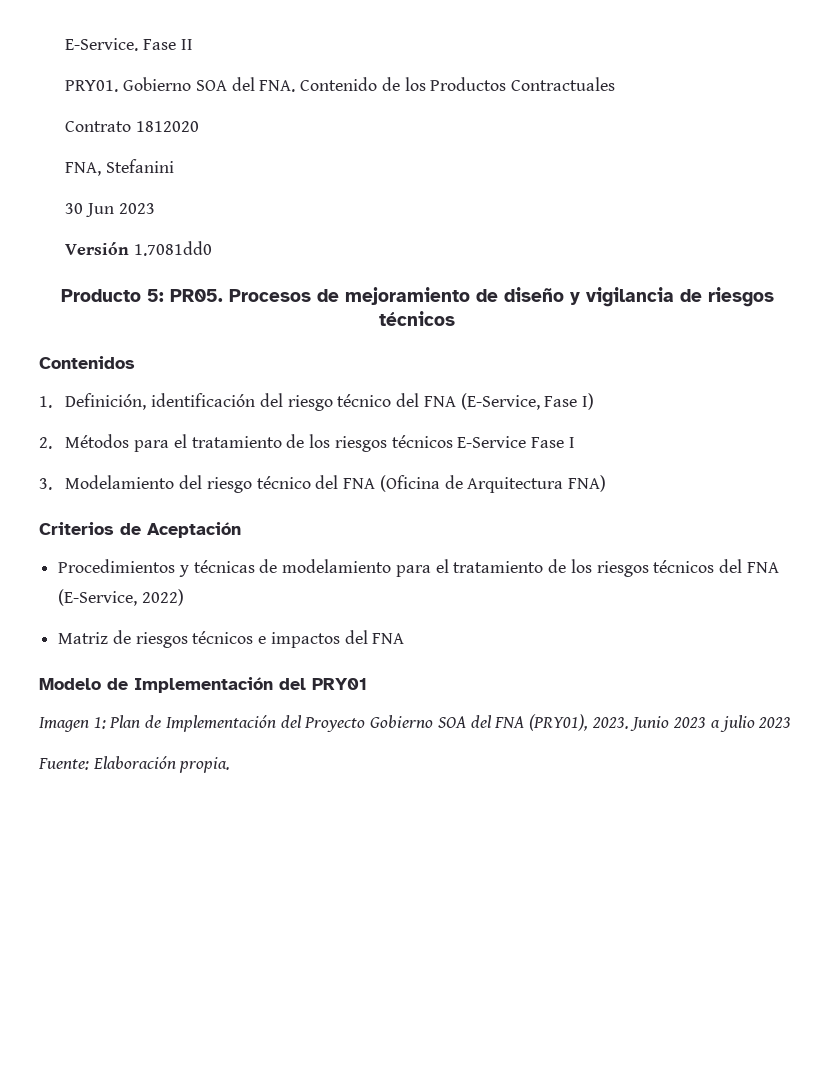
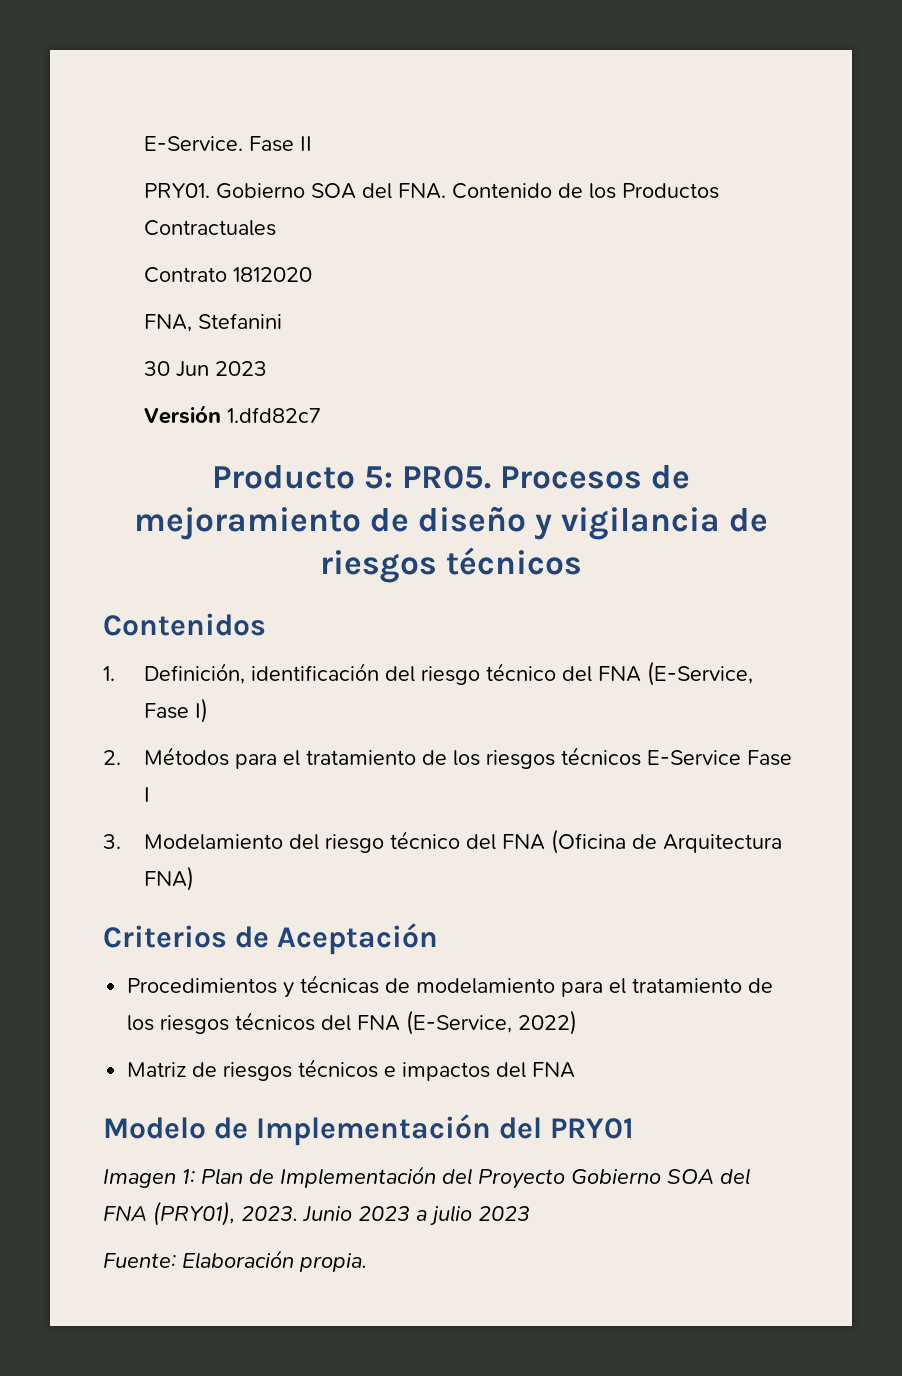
[134,241,213,256] 1.7081dd0 -> [226,407,321,423] 1.dfd82c7

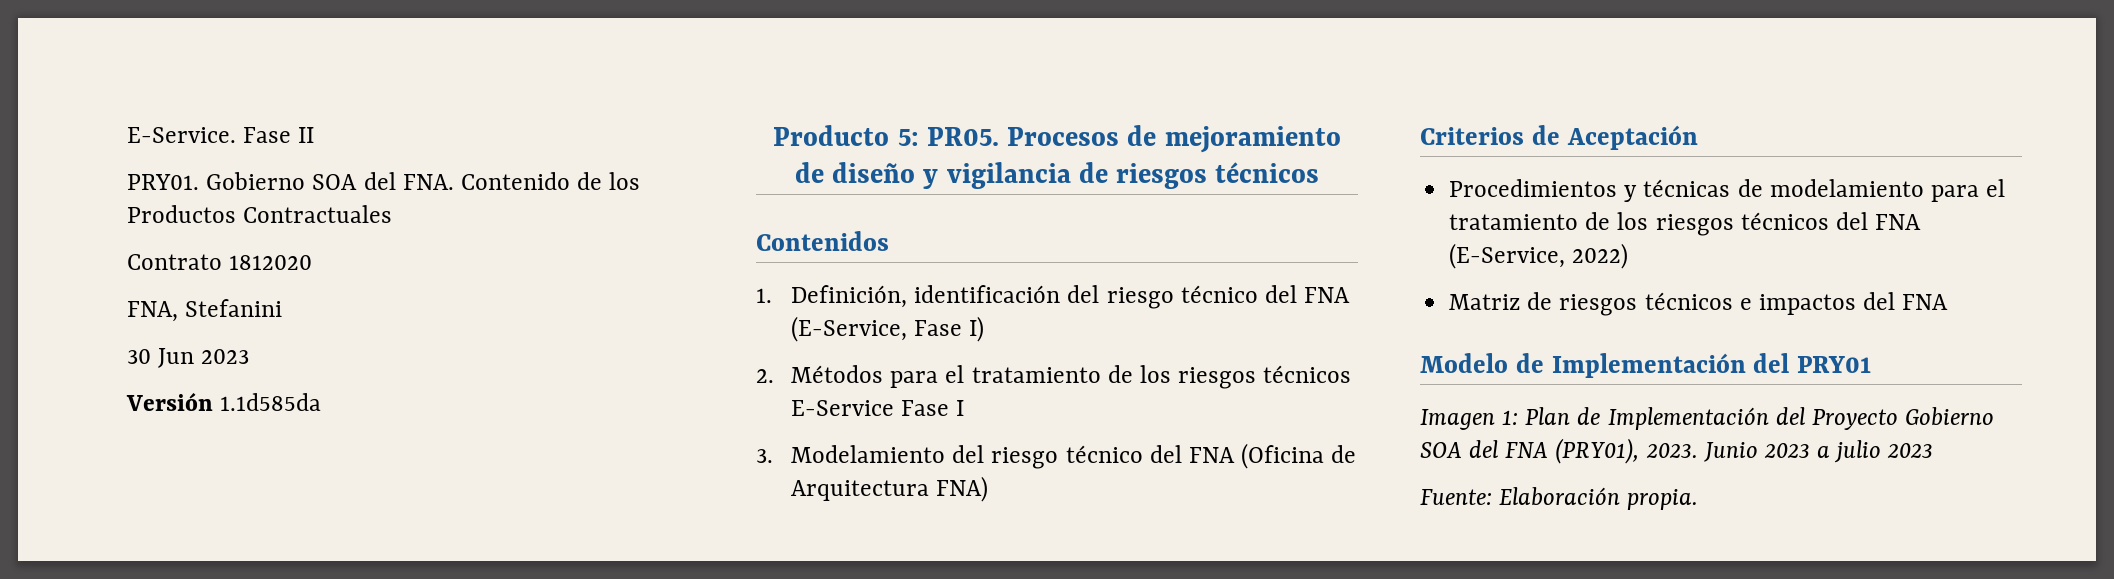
[226,407,321,423] 1.dfd82c7 -> [220,393,322,411] 1.1d585da

